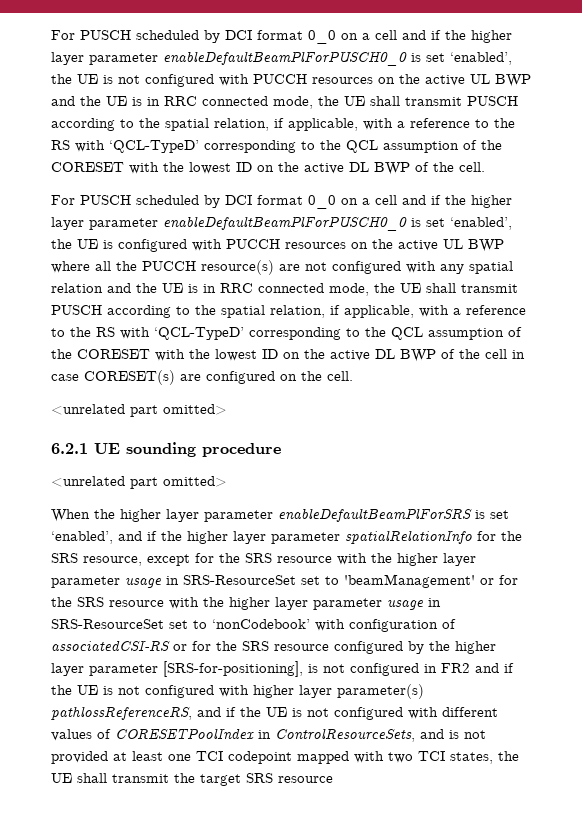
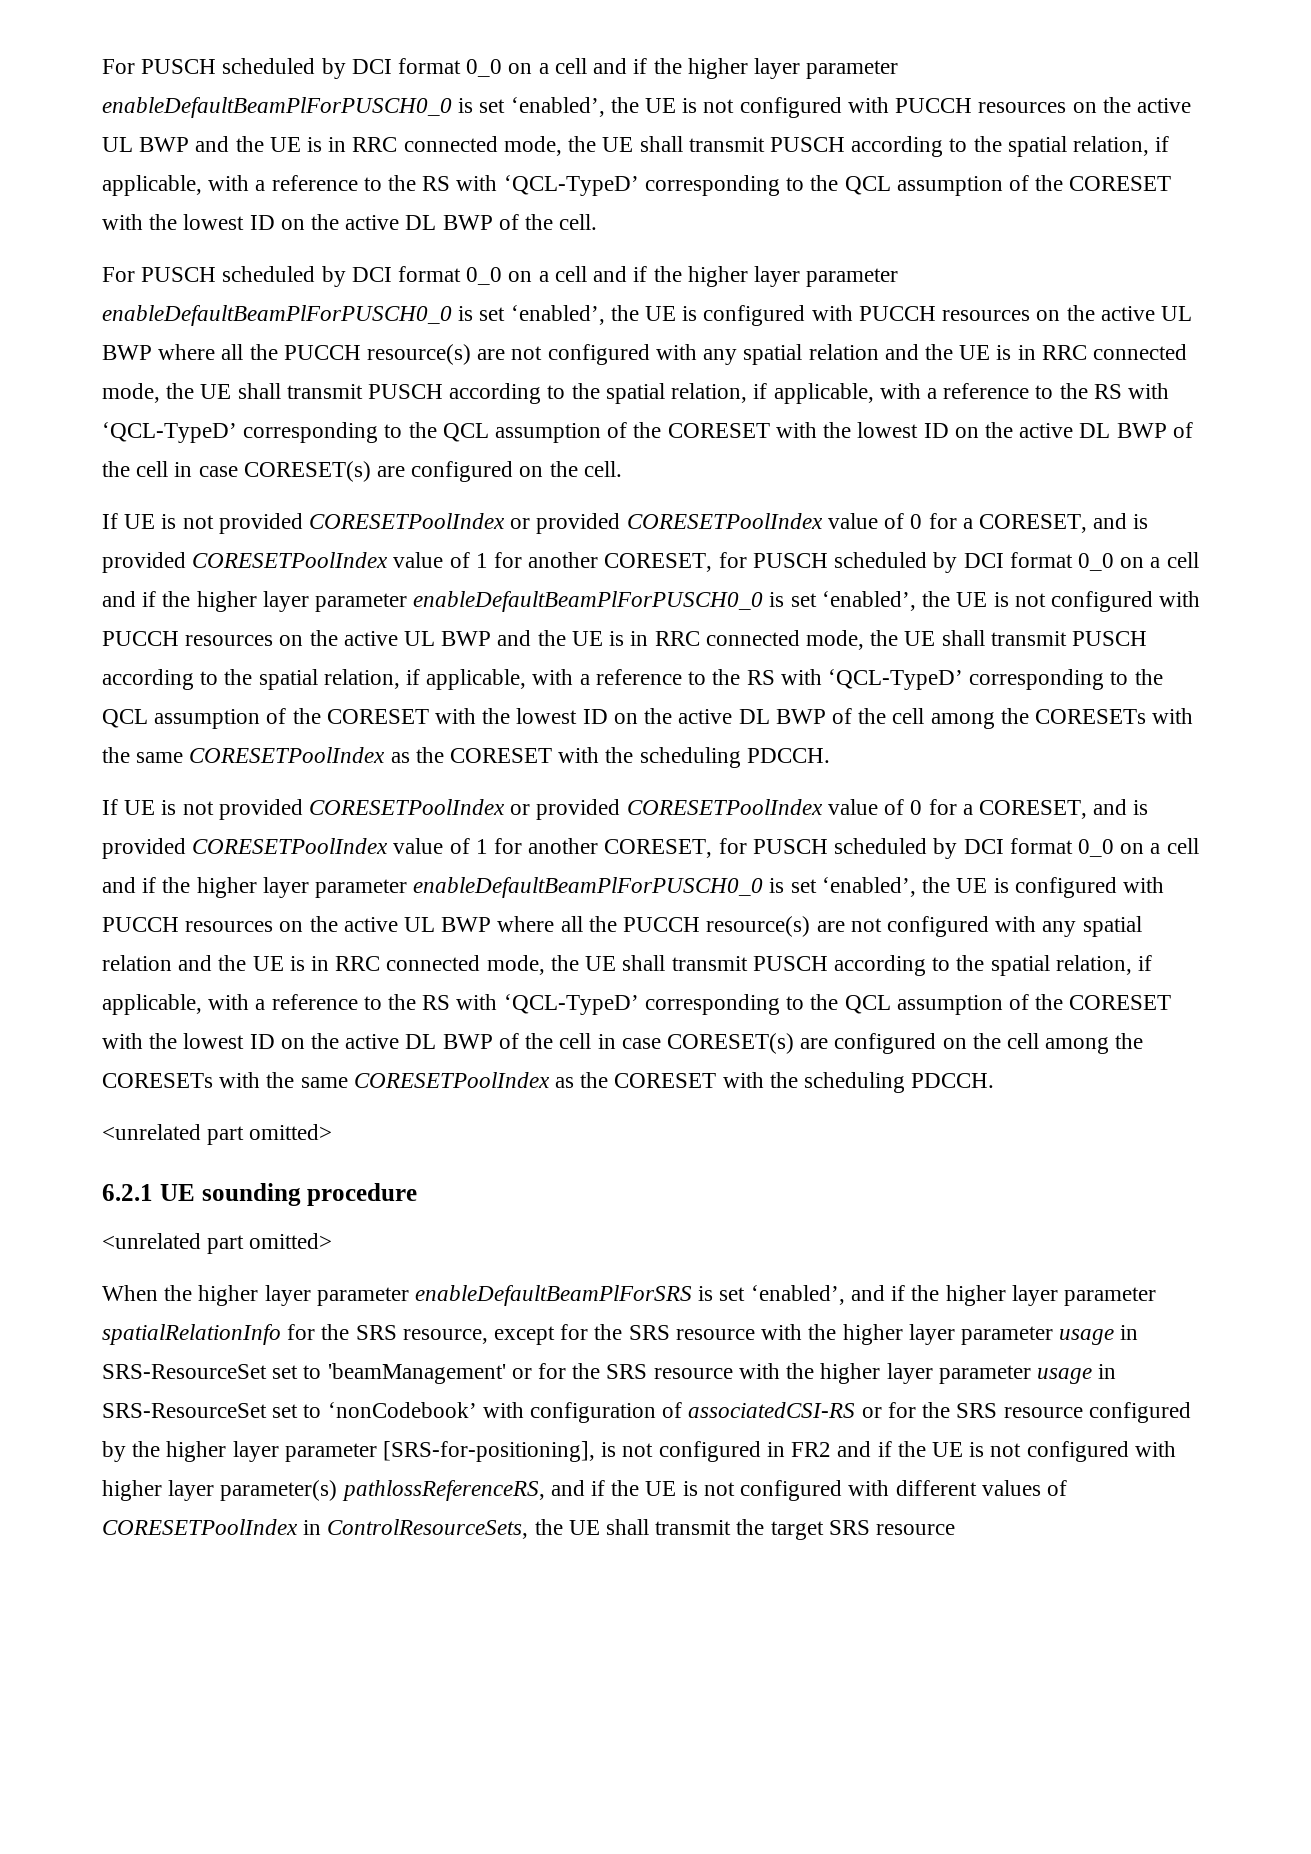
(353, 376) none -> [102,513,1149,534] [102,552,1199,573] [102,591,1201,612] [102,630,1147,650] [102,669,1163,690] [102,708,1194,729] [102,747,830,768] [102,799,1149,820] [102,838,1199,859] [102,877,1164,898] [102,916,1142,937] [102,955,1152,976] [102,994,1172,1015] [102,1033,1144,1054] [102,1072,995,1093] // If UE is not provided CORESETPoolIndex or provided CORESETPoolIndex value of 0 for a CORESET, and is provided CORESETPoolIndex value of 1 for another CORESET, for PUSCH scheduled by DCI format 0_0 on a cell and if the higher layer parameter enableDefaultBeamPlForPUSCH0_0 is set ‘enabled’, the UE is not configured with PUCCH resources on the active UL BWP and the UE is in RRC connected mode, the UE shall transmit PUSCH according to the spatial relation, if applicable, with a reference to the RS with ‘QCL-TypeD’ corresponding to the QCL assumption of the CORESET with the lowest ID on the active DL BWP of the cell among the CORESETs with the same CORESETPoolIndex as the CORESET with the scheduling PDCCH. // If UE is not provided CORESETPoolIndex or provided CORESETPoolIndex value of 0 for a CORESET, and is provided CORESETPoolIndex value of 1 for another CORESET, for PUSCH scheduled by DCI format 0_0 on a cell and if the higher layer parameter enableDefaultBeamPlForPUSCH0_0 is set ‘enabled’, the UE is configured with PUCCH resources on the active UL BWP where all the PUCCH resource(s) are not configured with any spatial relation and the UE is in RRC connected mode, the UE shall transmit PUSCH according to the spatial relation, if applicable, with a reference to the RS with ‘QCL-TypeD’ corresponding to the QCL assumption of the CORESET with the lowest ID on the active DL BWP of the cell in case CORESET(s) are configured on the cell among the CORESETs with the same CORESETPoolIndex as the CORESET with the scheduling PDCCH.
[420,729,486,739] [51,751,493,764] and is not provided at least one TCI codepoint mapped with two TCI states, -> (529, 1529) none

